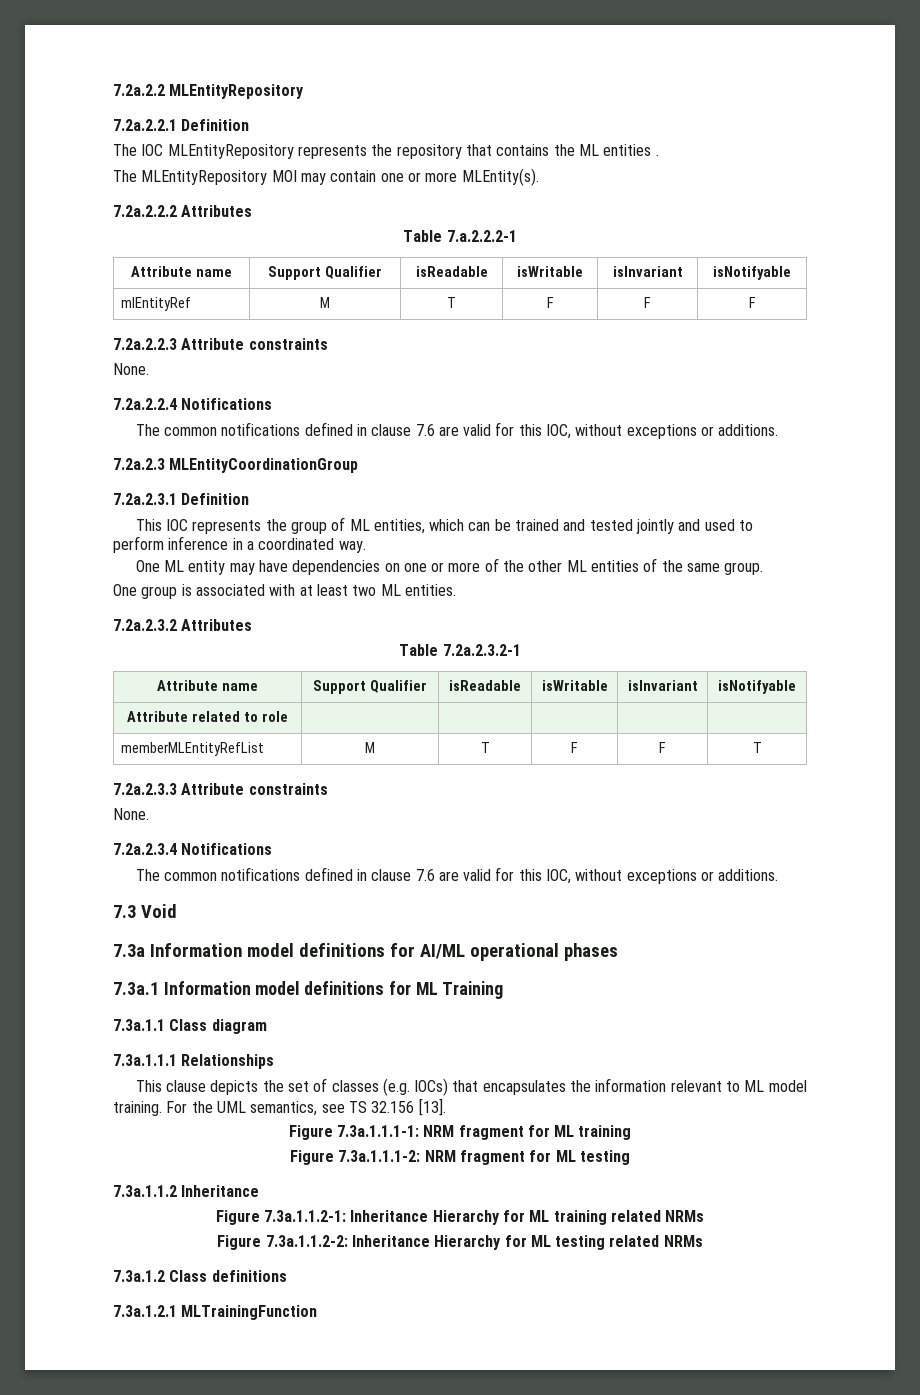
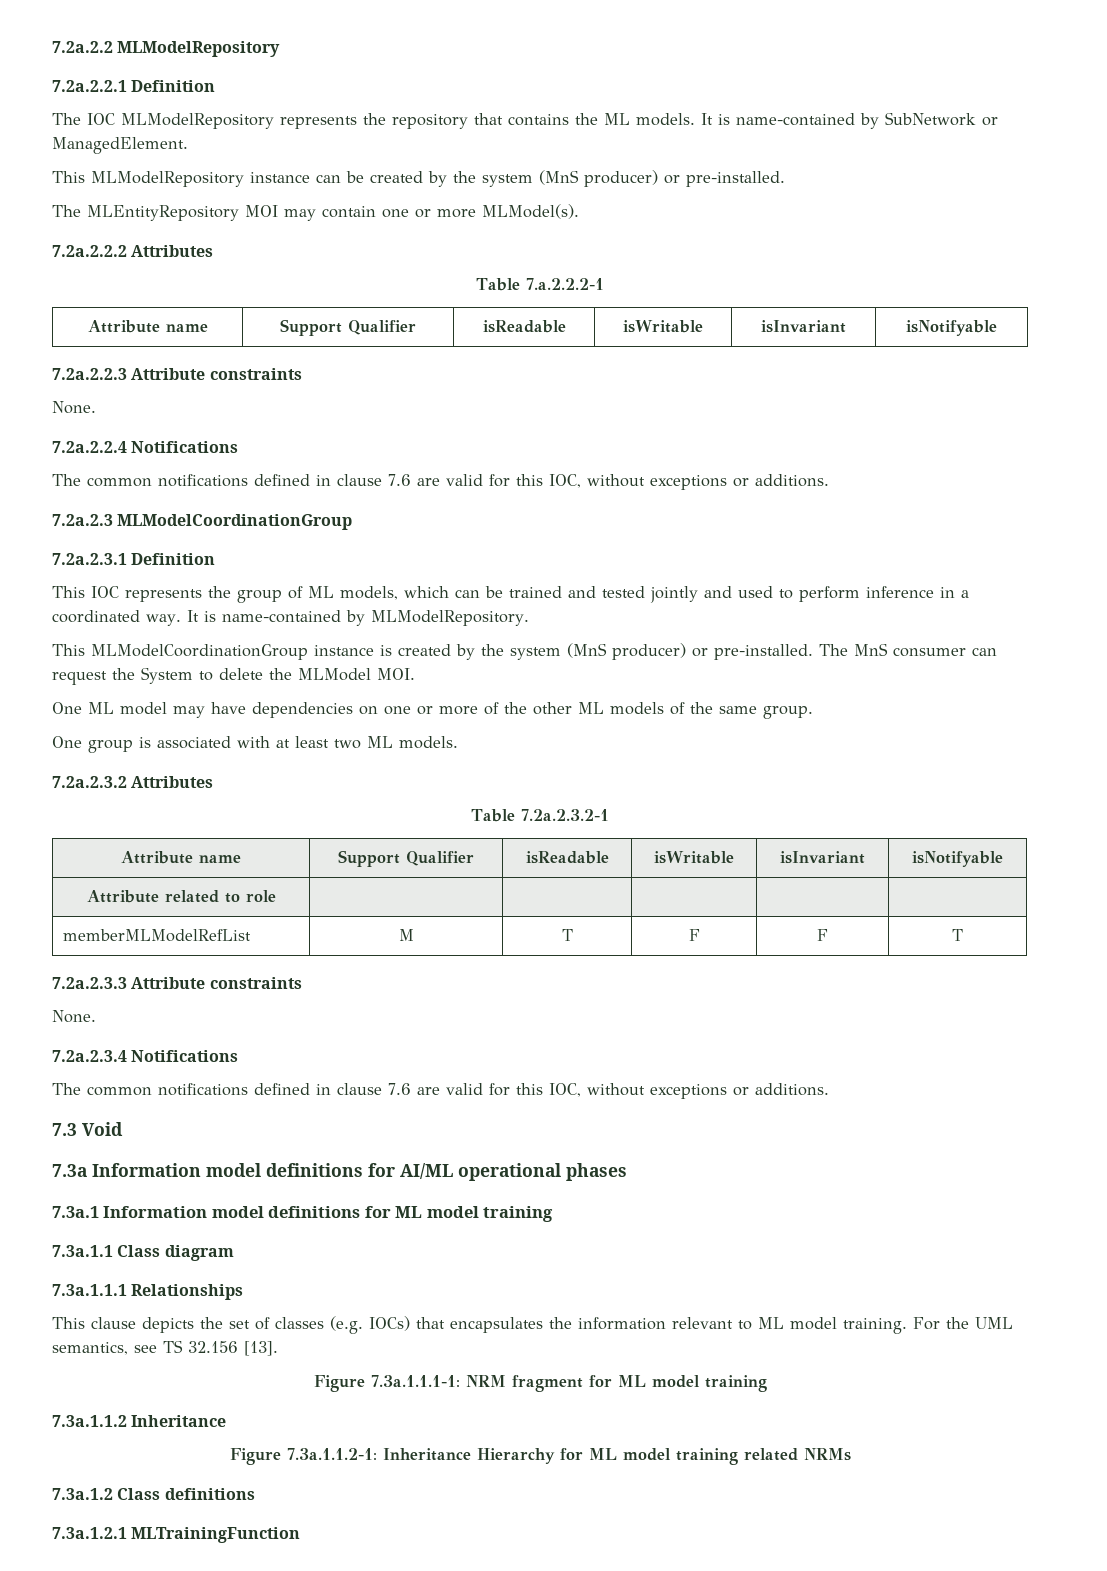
[169,84,305,99] MLEntityRepository -> [117,41,281,57] MLModelRepository
[167,144,294,159] MLEntityRepository -> [121,113,274,129] MLModelRepository
[603,144,659,156] entities . -> [636,112,998,129] [52,137,188,154] [52,170,785,187] models. It is name-contained by SubNetwork or ManagedElement. // This MLModelRepository instance can be created by the system (MnS producer) or pre-installed.
[461,168,539,186] MLEntity(s). -> [482,204,579,219] MLModel(s).
[120,297,191,311] [320,297,330,308] [447,297,456,308] [546,297,554,308] [644,297,651,308] [748,297,756,308] // mlEntityRef | M | T | F | F | F -> (997, 328) none
[169,458,359,473] MLEntityCoordinationGroup -> [117,514,353,530] MLModelCoordinationGroup
[373,519,425,534] entities, -> [340,586,398,600] models,
(366, 547) none -> [186,610,529,626] [52,643,997,660] [52,667,415,685] It is name-contained by MLModelRepository. // This MLModelCoordinationGroup instance is created by the system (MnS producer) or pre-installed. The MnS consumer can request the System to delete the MLModel MOI.
[188,560,226,575] entity -> [120,702,167,715] model
[591,560,640,572] entities -> [610,702,664,715] models
[404,584,456,596] entities. -> [399,736,458,749] models.
[120,742,264,756] memberMLEntityRefList -> [62,929,251,942] memberMLModelRefList
[442,981,504,999] Training -> [426,1206,554,1222] model training
[578,1125,632,1140] [290,1150,630,1165] training // Figure 7.3a.1.1.1-2: NRM fragment for ML testing -> [651,1375,767,1392] model training
(550, 1216) none -> [622,1448,671,1461] model
[217,1235,703,1250] // Figure 7.3a.1.1.2-2: Inheritance Hierarchy for ML testing related NRMs -> (851, 1454) none

